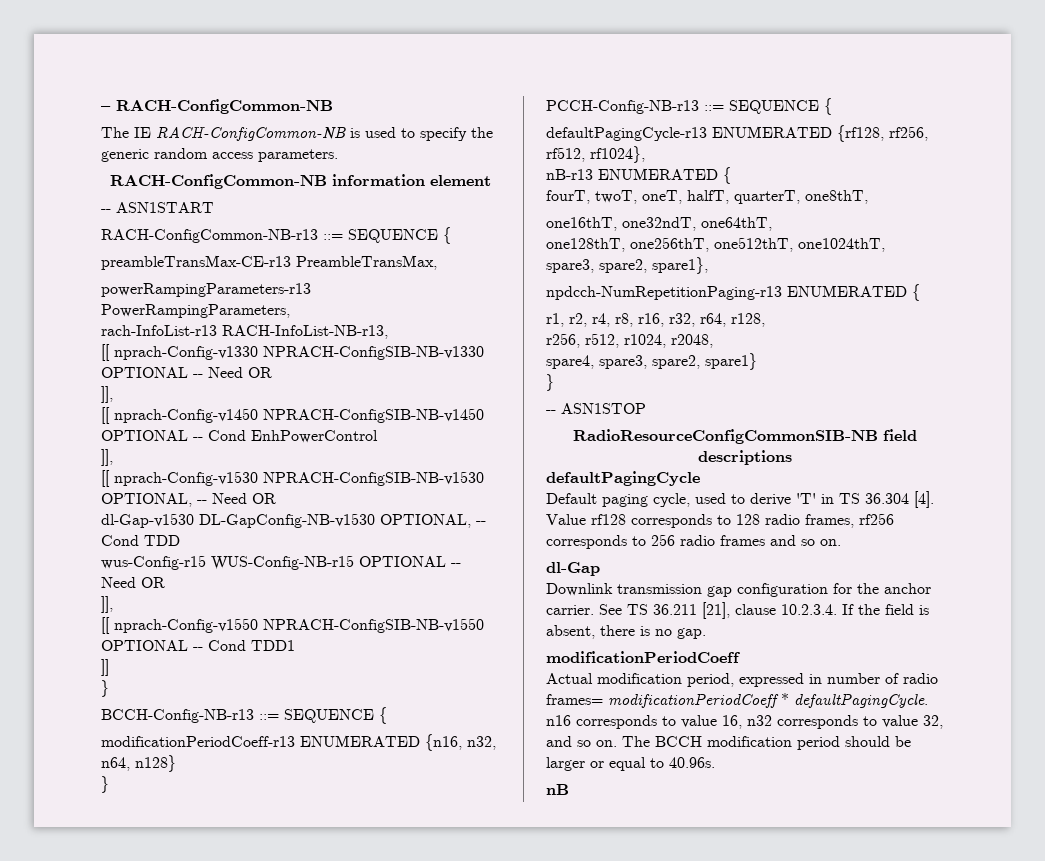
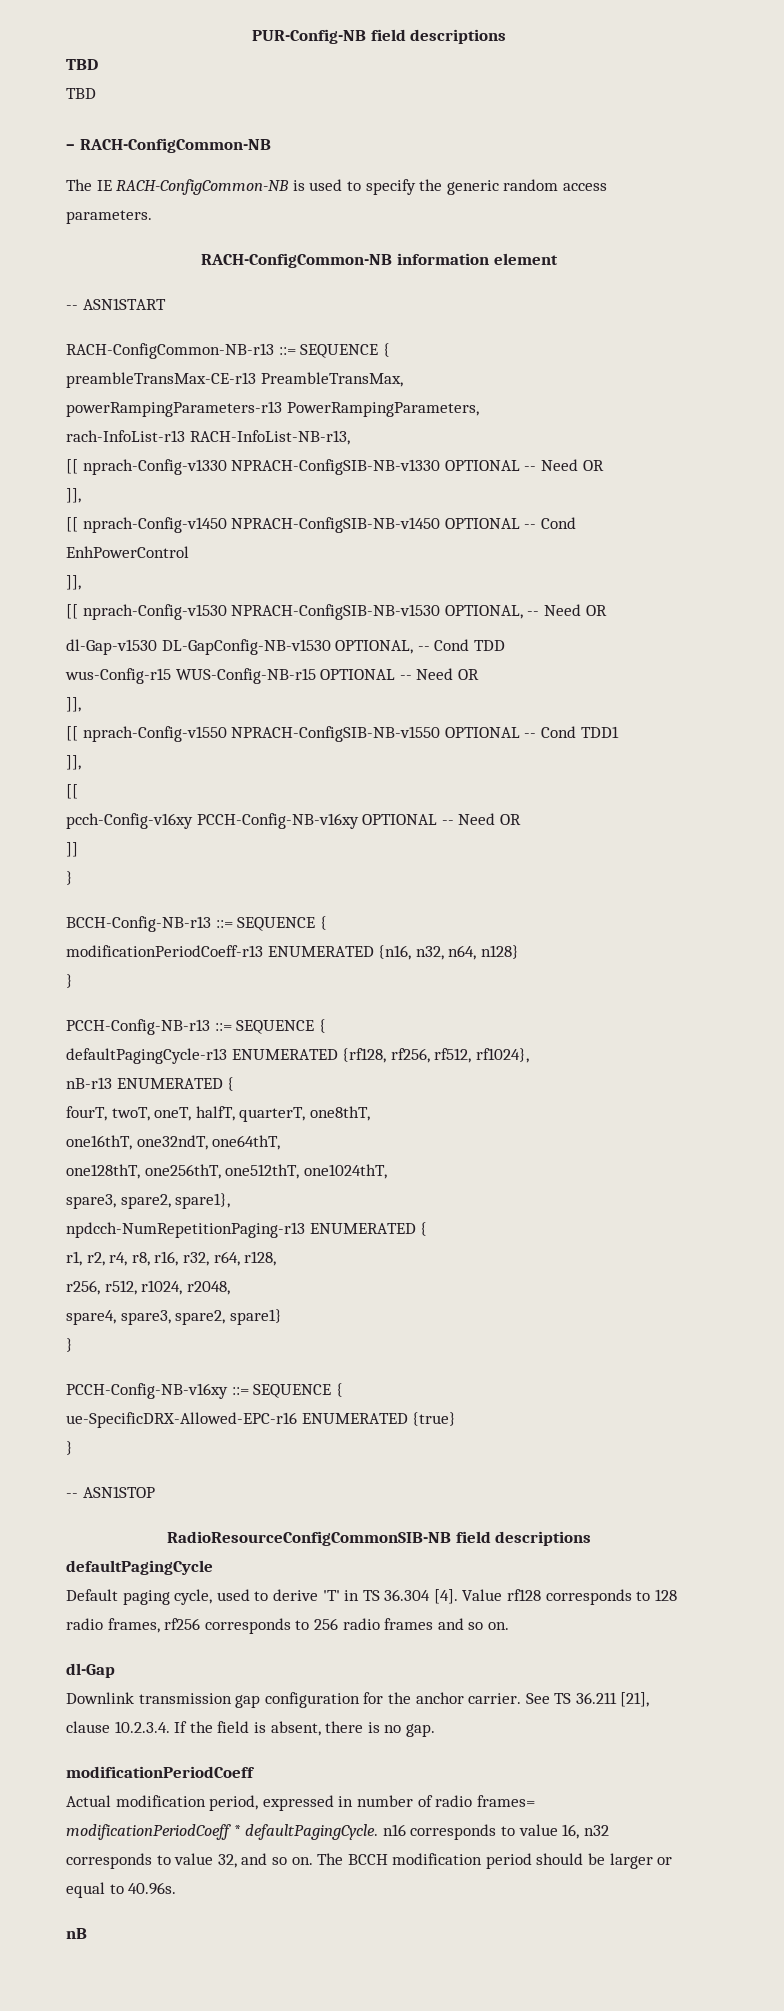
(101, 108) none -> [251,29,507,44] [66,59,98,70] [66,88,96,99] PUR-Config-NB field descriptions // TBD // TBD //
(295, 645) none -> [66,755,81,770] [66,784,78,799] [66,813,521,829] // ]], // [[ // pcch-Config-v16xy PCCH-Config-NB-v16xy OPTIONAL -- Need OR
(554, 382) none -> [66,1383,343,1399] [66,1412,457,1428] [66,1441,73,1455] // PCCH-Config-NB-v16xy ::= SEQUENCE { // ue-SpecificDRX-Allowed-EPC-r16 ENUMERATED {true} // }

